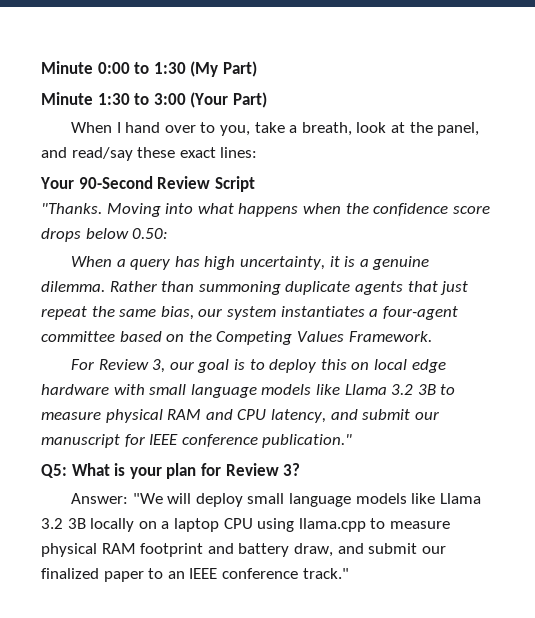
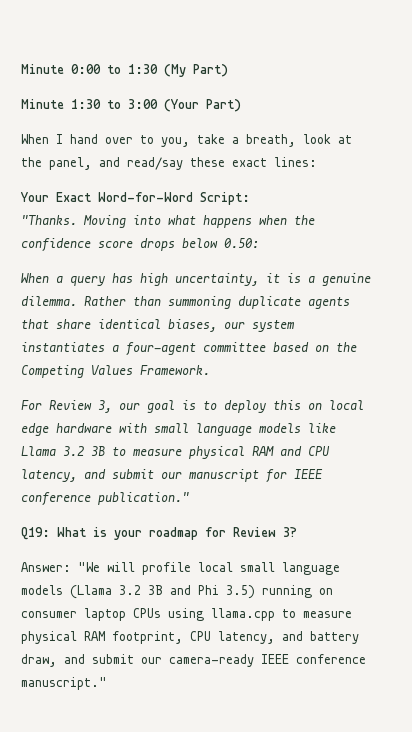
[78,176,255,192] 90-Second Review Script -> [56,192,250,205] Exact Word-for-Word Script:
[440,281,469,295] [41,306,194,320] just repeat the same bias, -> [56,319,217,332] share identical biases,
[41,464,67,478] Q5: -> [21,527,50,540] Q19:
[166,463,197,479] plan -> [149,527,198,540] roadmap
[195,493,481,507] [41,518,253,532] deploy small language models like Llama 3.2 3B locally on a laptop CPU -> [142,562,340,575] [21,585,333,599] [21,608,161,621] profile local small language models (Llama 3.2 3B and Phi 3.5) running on consumer laptop CPUs
[140,543,204,557] footprint -> [112,631,275,644] footprint, CPU latency,
[41,568,349,582] finalized paper to an IEEE conference track." -> [169,654,366,667] [21,677,107,690] camera-ready IEEE conference manuscript."

